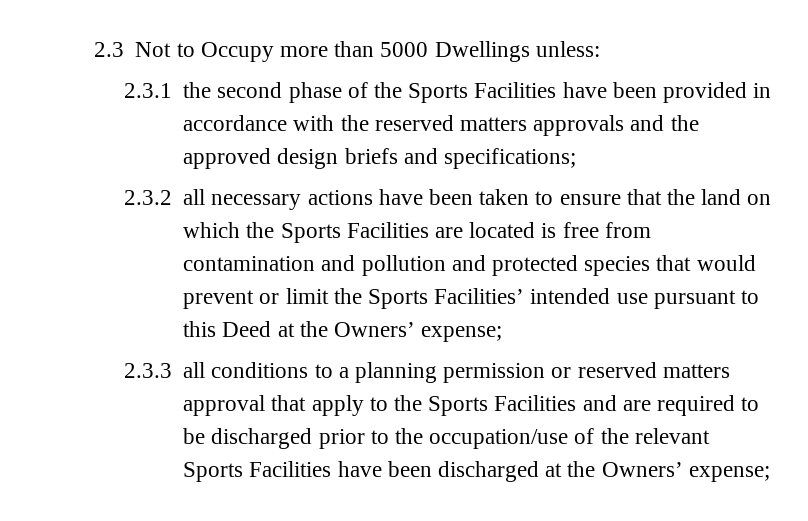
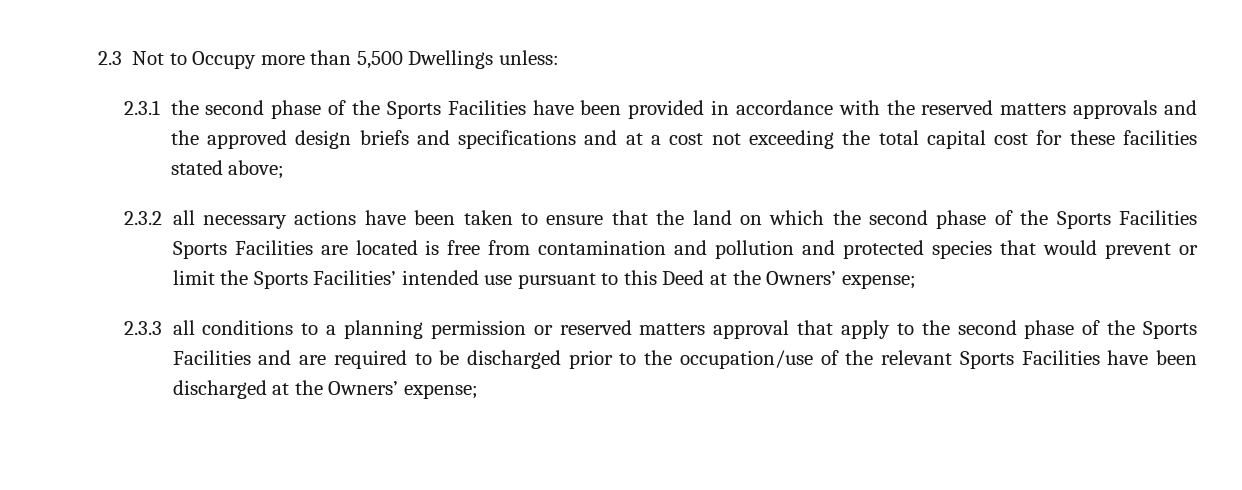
[380,42,429,57] 5000 -> [356,51,403,69] 5,500
[444,148,577,169] specifications; -> [458,130,1197,149] [170,160,285,179] specifications and at a cost not exceeding the total capital cost for these facilities stated above;
(275, 230) none -> [869,210,1197,229] second phase of the Sports Facilities
(423, 403) none -> [957,320,1136,339] second phase of the

